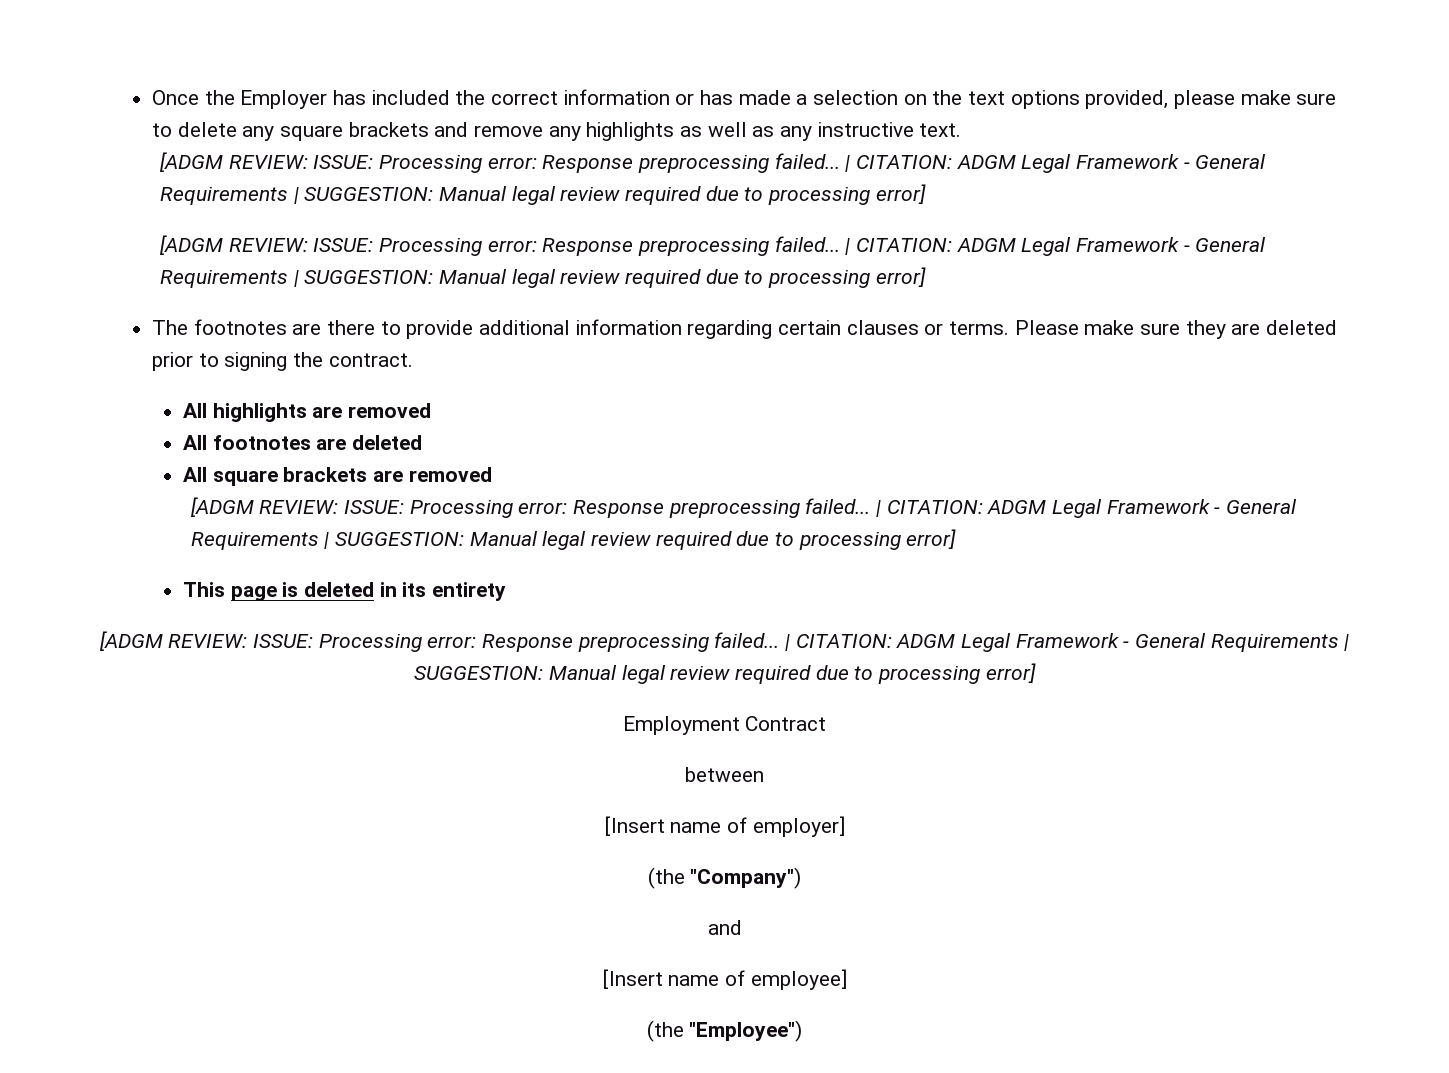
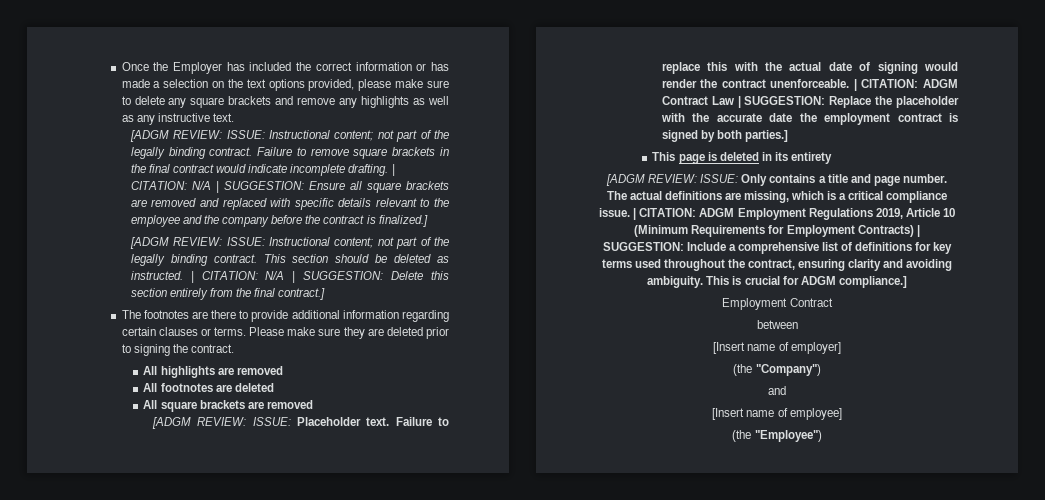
[378,153,1267,173] [159,184,926,205] [158,235,1267,256] [159,267,926,288] Processing error: Response preprocessing failed... | CITATION: ADGM Legal Framework - General Requirements | SUGGESTION: Manual legal review required due to processing error] // [ADGM REVIEW: ISSUE: Processing error: Response preprocessing failed... | CITATION: ADGM Legal Framework - General Requirements | SUGGESTION: Manual legal review required due to processing error] -> [269,130,449,142] [130,147,449,159] [130,164,395,176] [130,181,450,193] [130,198,449,210] [130,215,428,227] [129,237,449,249] [130,254,449,266] [130,271,449,283] [130,288,326,300] Instructional content; not part of the legally binding contract. Failure to remove square brackets in the final contract would indicate incomplete drafting. | CITATION: N/A | SUGGESTION: Ensure all square brackets are removed and replaced with specific details relevant to the employee and the company before the contract is finalized.] // [ADGM REVIEW: ISSUE: Instructional content; not part of the legally binding contract. This section should be deleted as instructed. | CITATION: N/A | SUGGESTION: Delete this section entirely from the final contract.]
[409,498,1298,518] [190,529,957,550] Processing error: Response preprocessing failed... | CITATION: ADGM Legal Framework - General Requirements | SUGGESTION: Manual legal review required due to processing error] -> [296,417,449,426] [661,62,958,74] [661,79,958,91] [661,96,959,108] [660,113,958,125] [661,130,789,142] Placeholder text. Failure to replace this with the actual date of signing would render the contract unenforceable. | CITATION: ADGM Contract Law | SUGGESTION: Replace the placeholder with the accurate date the employment contract is signed by both parties.]
[318,632,1350,652] [414,663,1036,684] Processing error: Response preprocessing failed... | CITATION: ADGM Legal Framework - General Requirements | SUGGESTION: Manual legal review required due to processing error] -> [741,174,947,186] [606,191,948,203] [599,208,955,220] [634,225,920,237] [602,242,953,254] [601,259,953,271] [647,276,907,288] Only contains a title and page number. The actual definitions are missing, which is a critical compliance issue. | CITATION: ADGM Employment Regulations 2019, Article 10 (Minimum Requirements for Employment Contracts) | SUGGESTION: Include a comprehensive list of definitions for key terms used throughout the contract, ensuring clarity and avoiding ambiguity. This is crucial for ADGM compliance.]

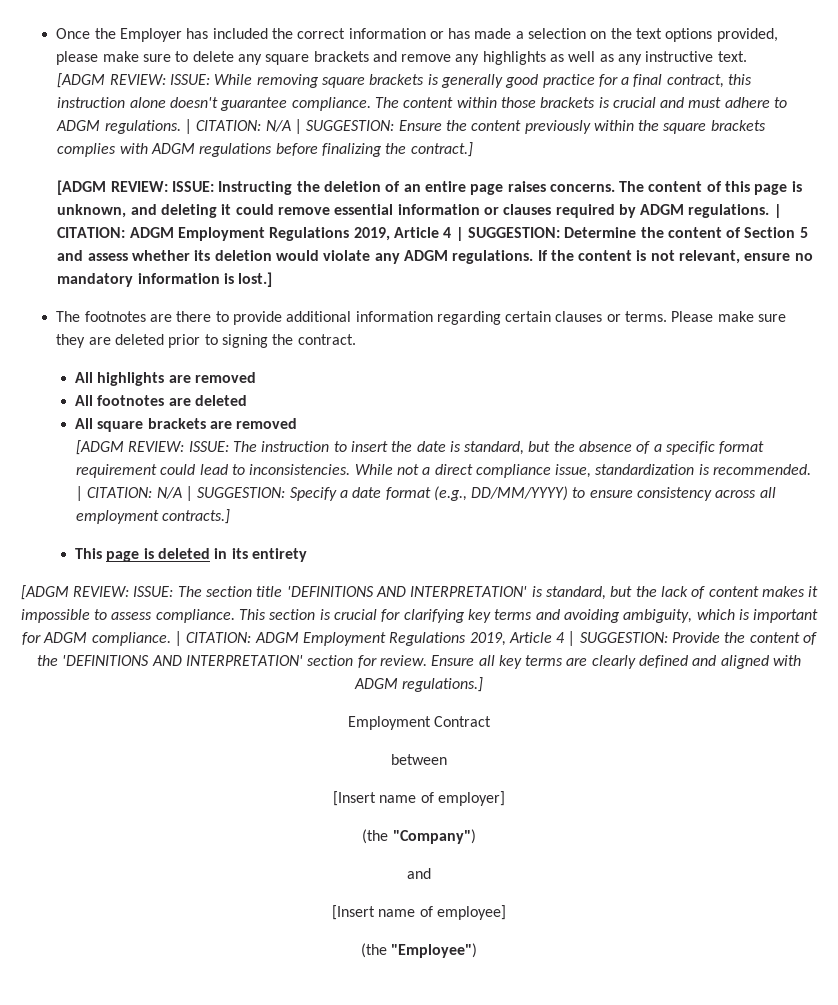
[269,130,449,142] [130,147,449,159] [130,164,389,176] Instructional content; not part of the legally binding contract. Failure to remove square brackets in the final contract would indicate incomplete drafting. -> [214,74,753,88] [57,97,788,111] [56,120,181,134] While removing square brackets is generally good practice for a final contract, this instruction alone doesn't guarantee compliance. The content within those brackets is crucial and must adhere to ADGM regulations.
[349,181,450,193] [130,198,449,210] [130,215,428,227] [129,237,449,249] [130,254,449,266] [130,271,449,283] [130,288,326,300] all square brackets are removed and replaced with specific details relevant to the employee and the company before the contract is finalized.] // [ADGM REVIEW: ISSUE: Instructional content; not part of the legally binding contract. This section should be deleted as instructed. | CITATION: N/A | SUGGESTION: Delete this section entirely from the final contract.] -> [445,120,766,134] [57,142,473,157] [57,180,802,195] [57,204,782,218] [57,227,808,241] [57,250,813,264] [57,272,273,287] the content previously within the square brackets complies with ADGM regulations before finalizing the contract.] // [ADGM REVIEW: ISSUE: Instructing the deletion of an entire page raises concerns. The content of this page is unknown, and deleting it could remove essential information or clauses required by ADGM regulations. | CITATION: ADGM Employment Regulations 2019, Article 4 | SUGGESTION: Determine the content of Section 5 and assess whether its deletion would violate any ADGM regulations. If the content is not relevant, ensure no mandatory information is lost.]
[296,417,449,426] [661,62,958,74] [661,79,958,91] [661,96,959,108] [660,113,958,125] [661,130,789,142] Placeholder text. Failure to replace this with the actual date of signing would render the contract unenforceable. | CITATION: ADGM Contract Law | SUGGESTION: Replace the placeholder with the accurate date the employment contract is signed by both parties.] -> [232,441,765,455] [75,464,812,478] [75,486,776,501] [75,509,231,524] The instruction to insert the date is standard, but the absence of a specific format requirement could lead to inconsistencies. While not a direct compliance issue, standardization is recommended. | CITATION: N/A | SUGGESTION: Specify a date format (e.g., DD/MM/YYYY) to ensure consistency across all employment contracts.]
[741,174,947,186] [606,191,948,203] [599,208,955,220] [634,225,920,237] [602,242,953,254] [601,259,953,271] [647,276,907,288] Only contains a title and page number. The actual definitions are missing, which is a critical compliance issue. | CITATION: ADGM Employment Regulations 2019, Article 10 (Minimum Requirements for Employment Contracts) | SUGGESTION: Include a comprehensive list of definitions for key terms used throughout the contract, ensuring clarity and avoiding ambiguity. This is crucial for ADGM compliance.] -> [177,586,819,600] [20,609,819,623] [21,631,818,646] [36,655,802,669] [353,677,484,692] The section title 'DEFINITIONS AND INTERPRETATION' is standard, but the lack of content makes it impossible to assess compliance. This section is crucial for clarifying key terms and avoiding ambiguity, which is important for ADGM compliance. | CITATION: ADGM Employment Regulations 2019, Article 4 | SUGGESTION: Provide the content of the 'DEFINITIONS AND INTERPRETATION' section for review. Ensure all key terms are clearly defined and aligned with ADGM regulations.]

